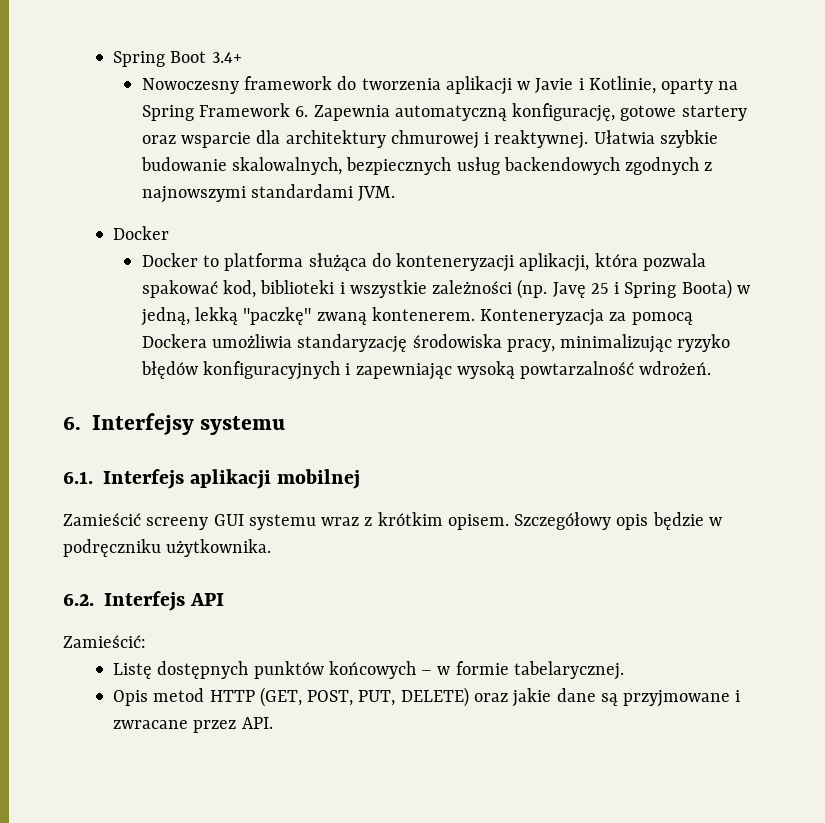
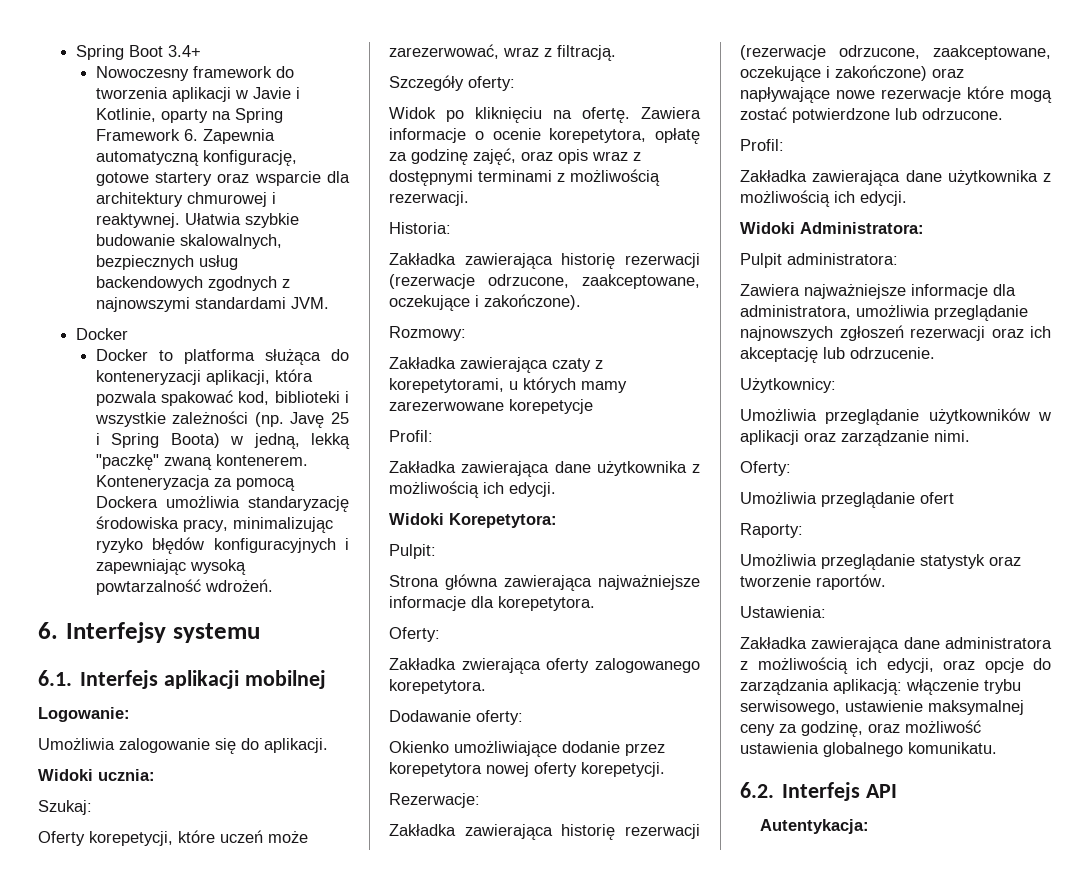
[63,512,722,530] [63,539,272,557] [63,591,224,611] [63,635,146,648] [113,661,624,680] [113,687,741,707] [113,717,273,733] Zamieścić screeny GUI systemu wraz z krótkim opisem. Szczegółowy opis będzie w podręczniku użytkownika. // 6.2. Interfejs API // Zamieścić: // Listę dostępnych punktów końcowych – w formie tabelarycznej. // Opis metod HTTP (GET, POST, PUT, DELETE) oraz jakie dane są przyjmowane i zwracane przez API. -> [38,707,130,722] [38,738,328,754] [38,769,155,781] [38,800,92,815] [38,830,308,846] [389,44,616,61] [389,75,515,91] [389,107,701,123] [389,128,700,144] [389,148,641,165] [389,169,660,186] [389,191,469,206] [389,222,451,234] [389,253,700,269] [389,274,700,289] [389,294,581,311] [389,326,466,341] [389,357,603,373] [389,377,627,393] [389,399,593,414] [389,430,433,442] [389,461,700,477] [389,481,556,498] [389,513,557,528] [389,544,436,559] [389,574,700,591] [389,596,595,611] [389,627,440,642] [389,658,700,674] [389,679,486,694] [389,710,523,725] [389,741,665,757] [389,762,665,777] [389,793,480,808] [389,824,700,840] [740,45,1051,60] [740,65,964,82] [740,86,1052,103] [740,107,1003,123] [740,139,784,151] [740,170,1051,186] [740,190,907,207] [740,222,924,234] [740,253,898,268] [740,284,1016,299] [740,305,1028,321] [740,325,1051,341] [740,347,935,363] [740,378,836,393] [740,408,1051,425] [740,430,970,446] [740,461,791,476] [740,492,954,508] [740,523,803,538] [740,554,1021,570] [740,574,886,590] [740,606,826,618] [740,637,1052,653] [740,657,1051,674] [740,679,1021,695] [740,700,1024,715] [740,720,981,737] [740,742,997,757] [740,782,898,801] [759,819,869,834] Logowanie: // Umożliwia zalogowanie się do aplikacji. // Widoki ucznia: // Szukaj: // Oferty korepetycji, które uczeń może zarezerwować, wraz z filtracją. // Szczegóły oferty: // Widok po kliknięciu na ofertę. Zawiera informacje o ocenie korepetytora, opłatę za godzinę zajęć, oraz opis wraz z dostępnymi terminami z możliwością rezerwacji. // Historia: // Zakładka zawierająca historię rezerwacji (rezerwacje odrzucone, zaakceptowane, oczekujące i zakończone). // Rozmowy: // Zakładka zawierająca czaty z korepetytorami, u których mamy zarezerwowane korepetycje // Profil: // Zakładka zawierająca dane użytkownika z możliwością ich edycji. // Widoki Korepetytora: // Pulpit: // Strona główna zawierająca najważniejsze informacje dla korepetytora. // Oferty: // Zakładka zwierająca oferty zalogowanego korepetytora. // Dodawanie oferty: // Okienko umożliwiające dodanie przez korepetytora nowej oferty korepetycji. // Rezerwacje: // Zakładka zawierająca historię rezerwacji (rezerwacje odrzucone, zaakceptowane, oczekujące i zakończone) oraz napływające nowe rezerwacje które mogą zostać potwierdzone lub odrzucone. // Profil: // Zakładka zawierająca dane użytkownika z możliwością ich edycji. // Widoki Administratora: // Pulpit administratora: // Zawiera najważniejsze informacje dla administratora, umożliwia przeglądanie najnowszych zgłoszeń rezerwacji oraz ich akceptację lub odrzucenie. // Użytkownicy: // Umożliwia przeglądanie użytkowników w aplikacji oraz zarządzanie nimi. // Oferty: // Umożliwia przeglądanie ofert // Raporty: // Umożliwia przeglądanie statystyk oraz tworzenie raportów. // Ustawienia: // Zakładka zawierająca dane administratora z możliwością ich edycji, oraz opcje do zarządzania aplikacją: włączenie trybu serwisowego, ustawienie maksymalnej ceny za godzinę, oraz możliwość ustawienia globalnego komunikatu. // 6.2. Interfejs API // Autentykacja:

